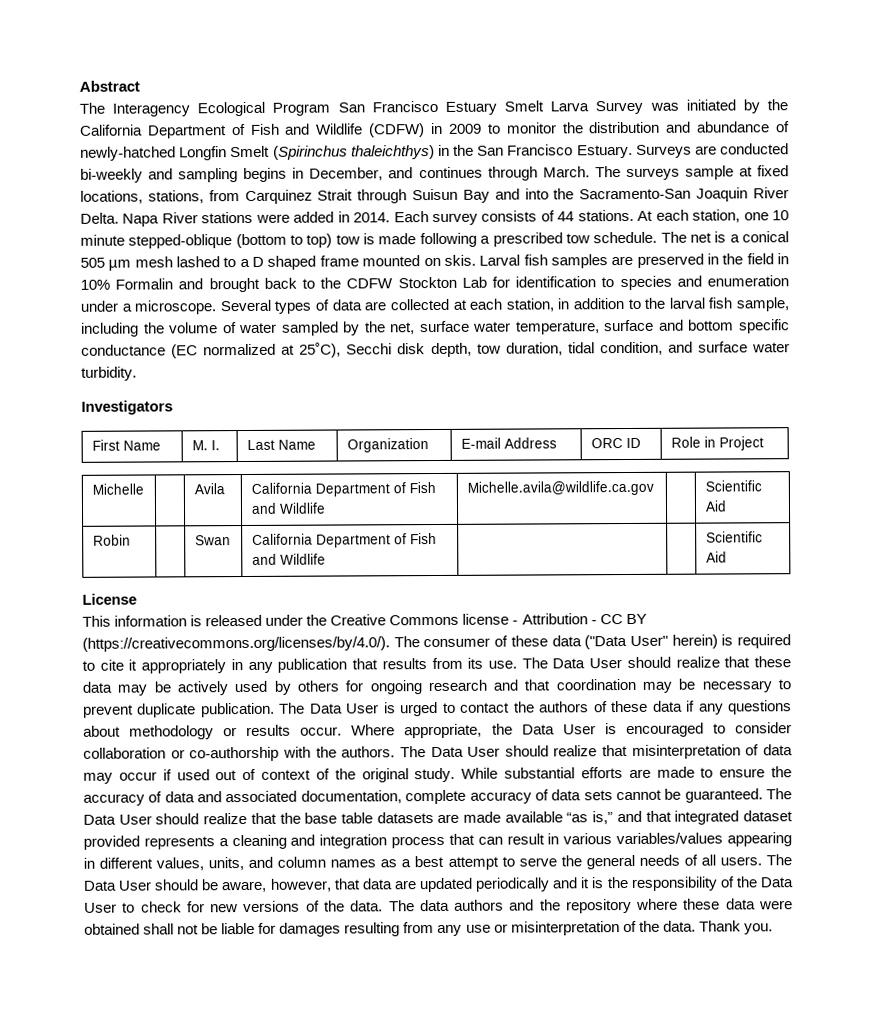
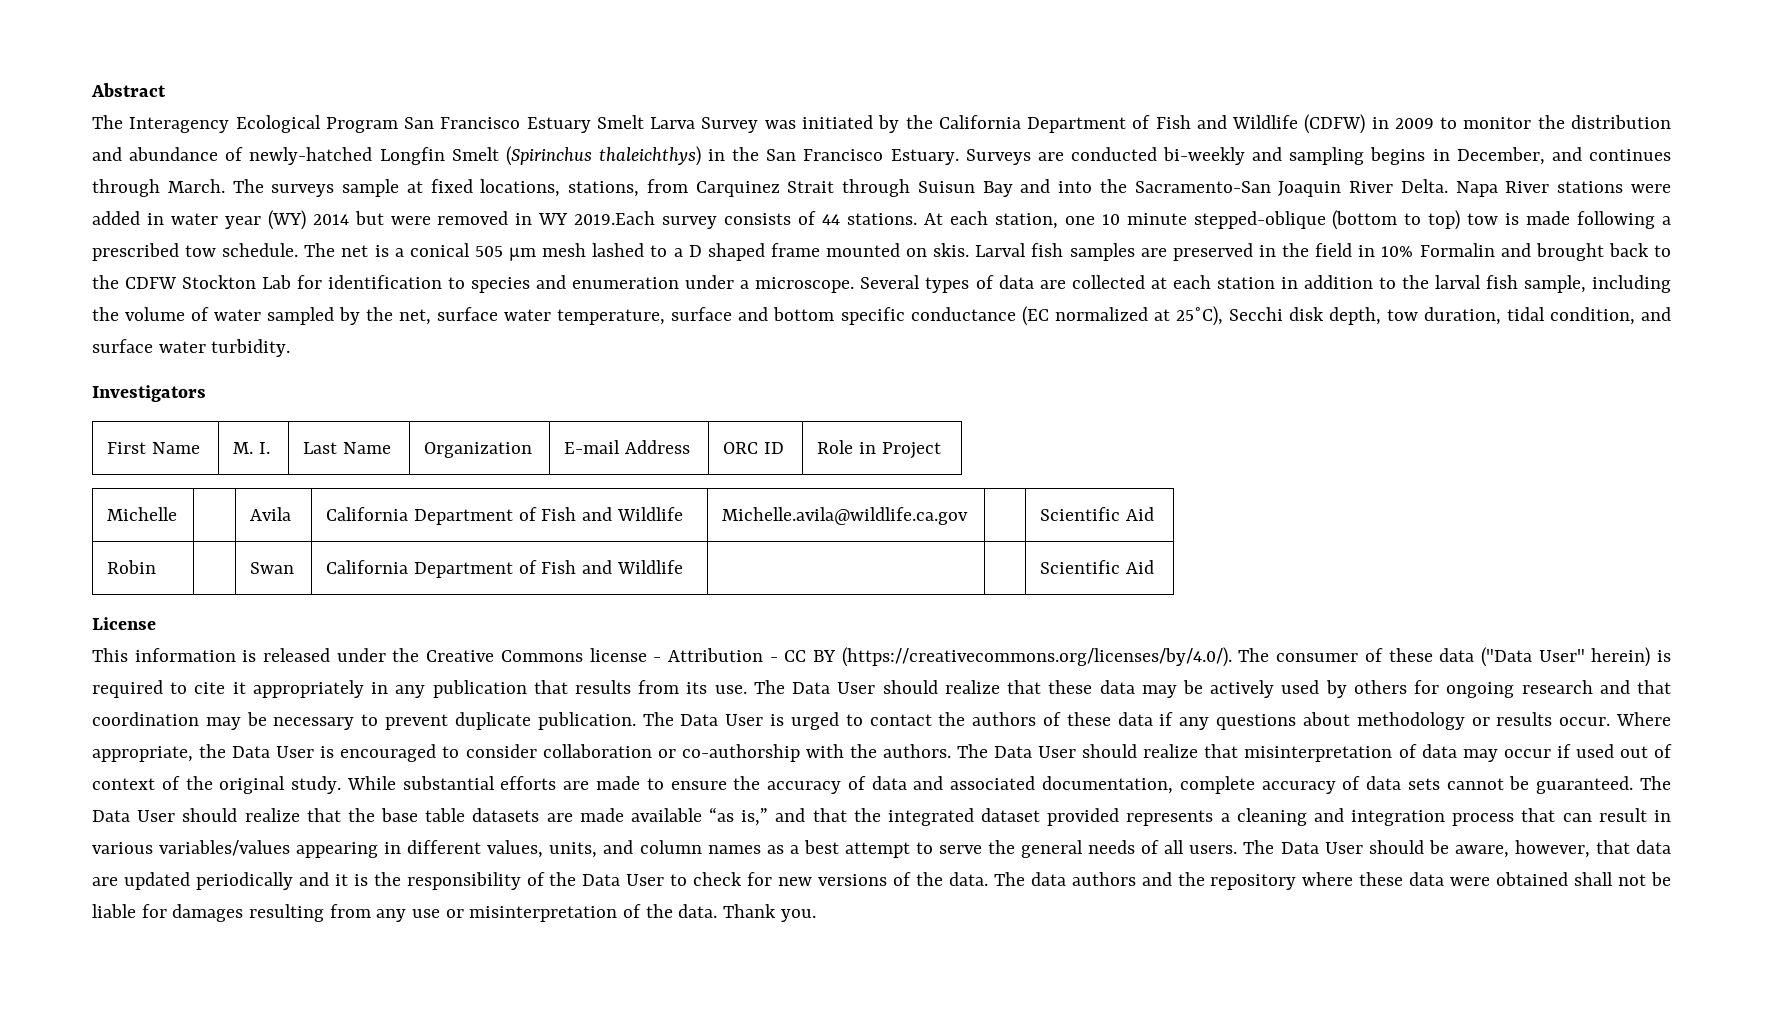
[353,211,429,223] 2014. Each -> [170,210,656,230] water year (WY) 2014 but were removed in WY 2019.Each
[505,298,554,312] station, -> [1216,277,1275,289] station
(672, 816) none -> [853,808,881,822] the

